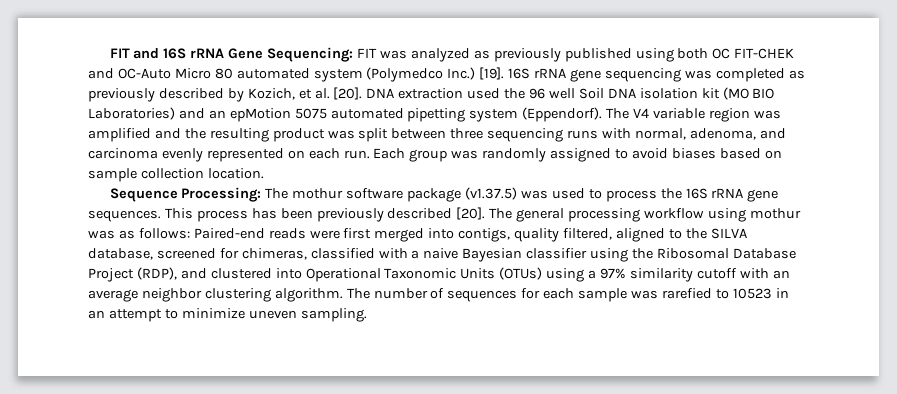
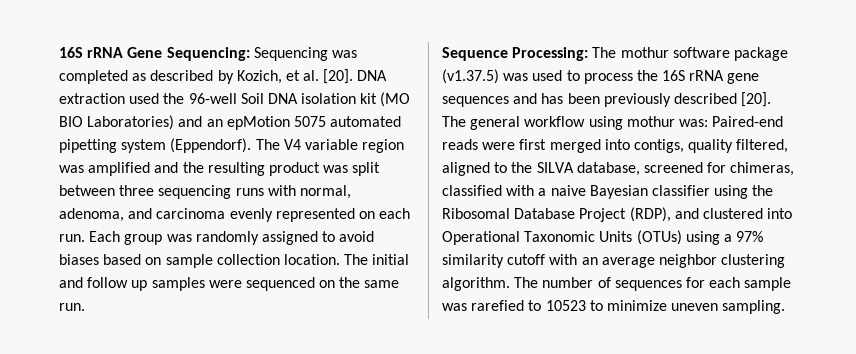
[109,48,160,59] FIT and -> (59, 52) none
[357,48,795,62] [88,67,681,82] FIT was analyzed as previously published using both OC FIT-CHEK and OC-Auto Micro 80 automated system (Polymedco Inc.) [19]. 16S rRNA gene sequencing -> [253,47,328,61] Sequencing
[88,88,155,102] previously -> (147, 77) none
[529,88,575,99] 96 well -> [188,93,237,104] 96-well
(264, 173) none -> [344,254,410,265] [59,277,400,291] [59,303,85,311] The initial and follow up samples were sequenced on the same run.
[88,208,248,222] sequences. This process -> [442,93,538,107] sequences and
[568,208,641,222] processing -> (521, 123) none
[88,228,190,239] was as follows: -> [678,119,708,127] was:
[775,288,789,298] [88,309,162,322] in an attempt -> (586, 305) none

